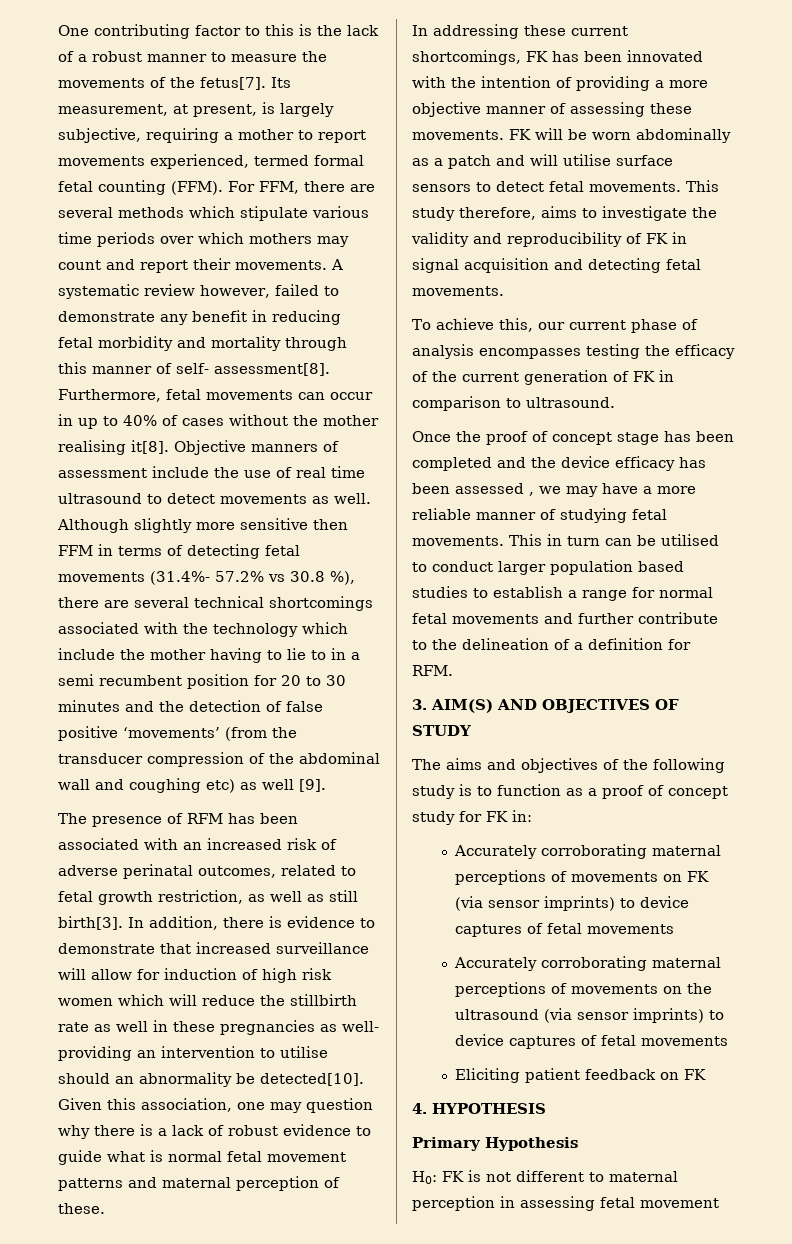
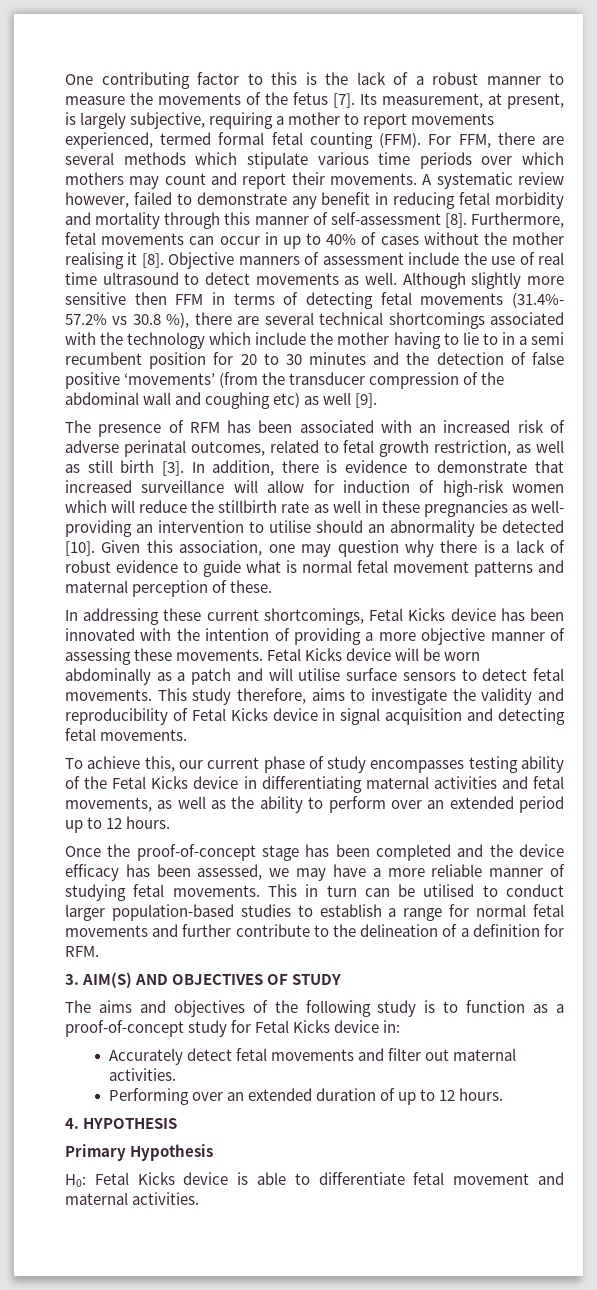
[200,77,266,90] fetus[7]. -> [293,92,355,108] fetus [7].
[176,363,330,376] self- assessment[8]. -> [330,212,467,228] self-assessment [8].
[131,440,169,454] it[8]. -> [127,252,164,268] it [8].
[58,916,123,930] birth[3]. -> [120,460,184,476] birth [3].
[262,968,332,983] high risk -> [442,480,504,497] high-risk
[260,1073,364,1086] detected[10]. -> [502,520,564,533] [65,541,95,556] detected [10].
[526,51,548,62] FK -> [369,608,496,621] Fetal Kicks device
[509,129,531,140] FK -> [267,648,392,661] Fetal Kicks device
[646,233,668,244] FK -> [191,708,318,721] Fetal Kicks device
[412,344,474,359] analysis -> [327,756,367,773] study
[645,344,735,359] [412,370,674,385] [412,396,615,411] the efficacy of the current generation of FK in comparison to ultrasound. -> [521,756,564,773] [65,776,565,793] [65,796,565,813] [65,816,171,833] ability of the Fetal Kicks device in differentiating maternal activities and fetal movements, as well as the ability to perform over an extended period up to 12 hours.
[486,431,612,445] proof of concept -> [136,844,256,861] proof-of-concept
[455,483,534,496] assessed , -> [197,864,263,880] assessed,
[550,560,684,575] population based -> [111,904,234,921] population-based
[602,785,728,799] [412,810,532,825] [454,844,722,859] [455,870,710,885] [455,896,690,911] [455,923,675,937] [454,956,722,971] [455,982,713,997] [455,1008,725,1023] [455,1034,729,1049] [455,1068,707,1083] proof of concept study for FK in: // Accurately corroborating maternal perceptions of movements on FK (via sensor imprints) to device captures of fetal movements // Accurately corroborating maternal perceptions of movements on the ultrasound (via sensor imprints) to device captures of fetal movements // Eliciting patient feedback on FK -> [65,1020,401,1037] [108,1048,516,1065] [108,1068,176,1081] [108,1088,504,1105] proof-of-concept study for Fetal Kicks device in: // Accurately detect fetal movements and filter out maternal activities. // Performing over an extended duration of up to 12 hours.
[442,1170,678,1182] [412,1196,719,1211] FK is not different to maternal perception in assessing fetal movement -> [94,1172,564,1185] [65,1192,200,1205] Fetal Kicks device is able to differentiate fetal movement and maternal activities.

